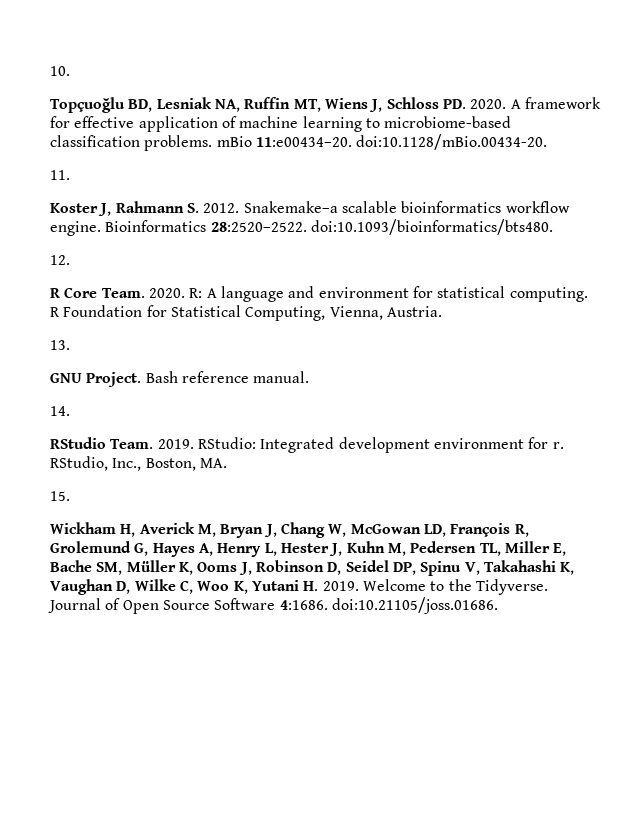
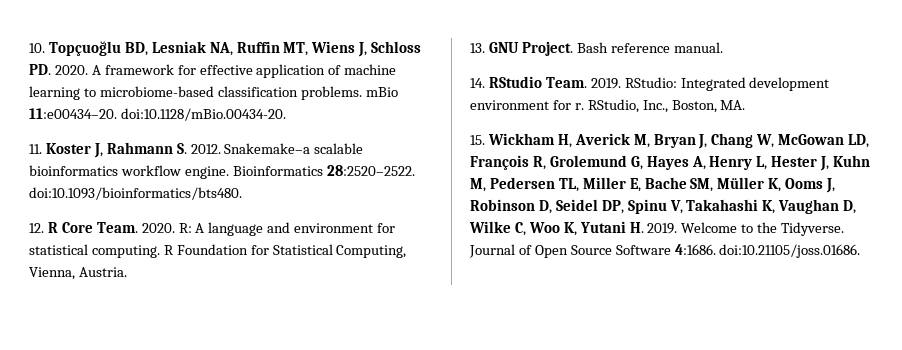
(70, 71) // -> (45, 48) none
(70, 175) // -> (42, 149) none
(70, 260) // -> (44, 228) none
(70, 345) // -> (485, 48) none
(70, 411) // -> (485, 83) none
(70, 496) // -> (485, 140) none

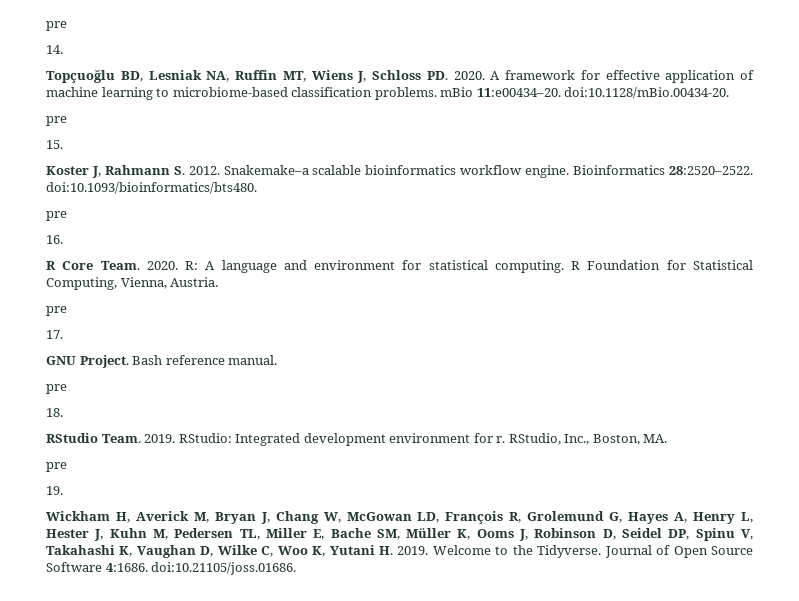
[29,43,45,53] 10. -> [46,21,67,31] [46,45,63,54] pre // 14. //
[29,144,42,154] 11. -> [46,116,67,126] [46,140,63,149] pre // 15. //
[29,223,44,233] 12. -> [46,211,67,221] [46,235,63,244] pre // 16. //
[470,43,485,53] 13. -> [46,306,67,316] [46,330,63,339] pre // 17. //
[470,78,485,88] 14. -> [46,384,67,394] [46,408,63,417] pre // 18. //
[470,135,485,145] 15. -> [46,462,67,472] [46,486,63,495] pre // 19. //

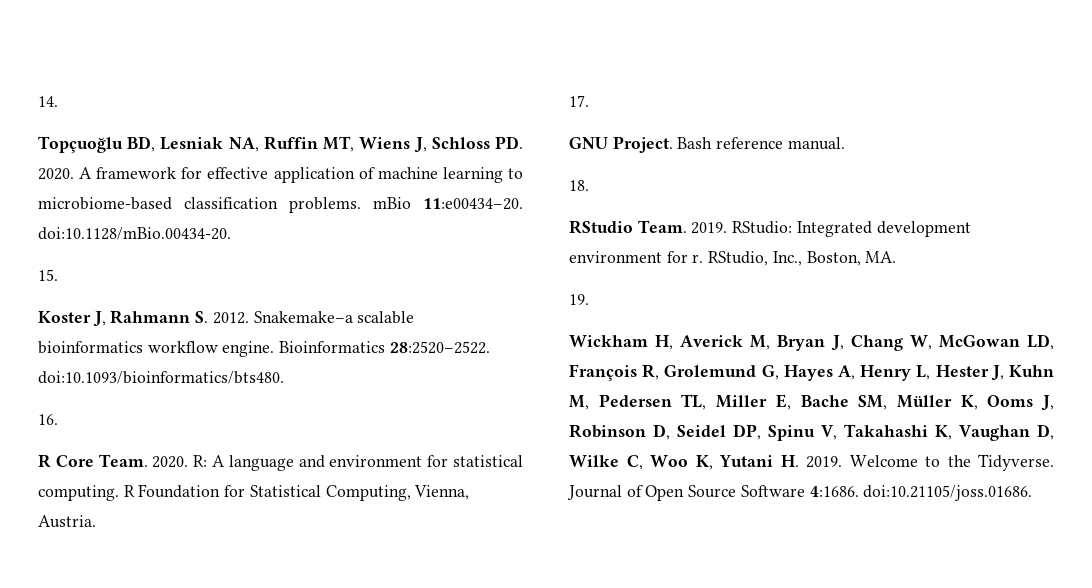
[46,21,67,31] pre // -> (38, 101) none
[46,116,67,126] // pre -> (231, 233) none
[46,211,67,221] // pre -> (284, 377) none
[46,306,67,316] // pre -> (96, 521) none
[46,384,67,394] // pre -> (845, 143) none
[46,462,67,472] // pre -> (897, 257) none

